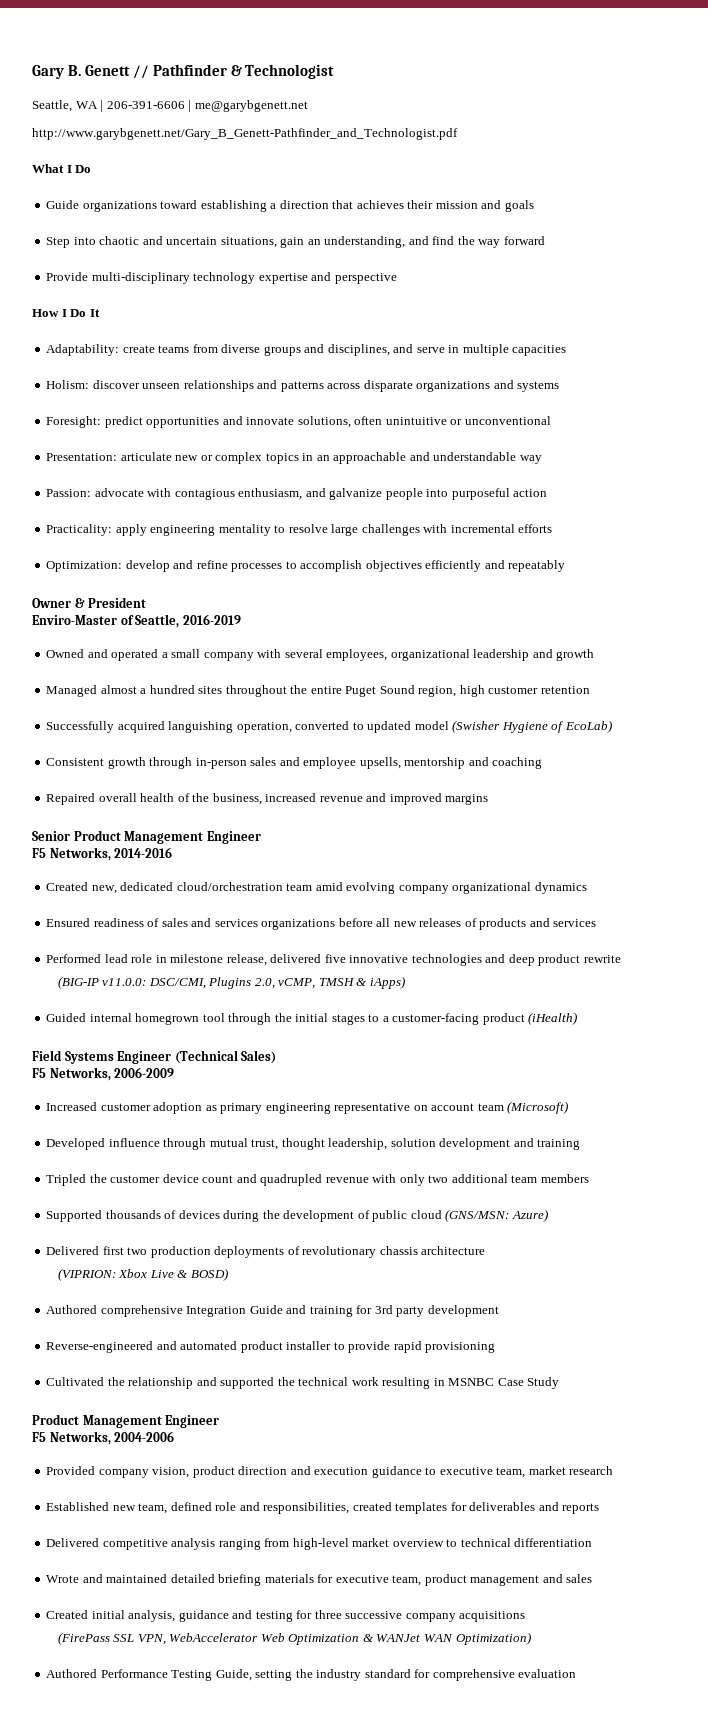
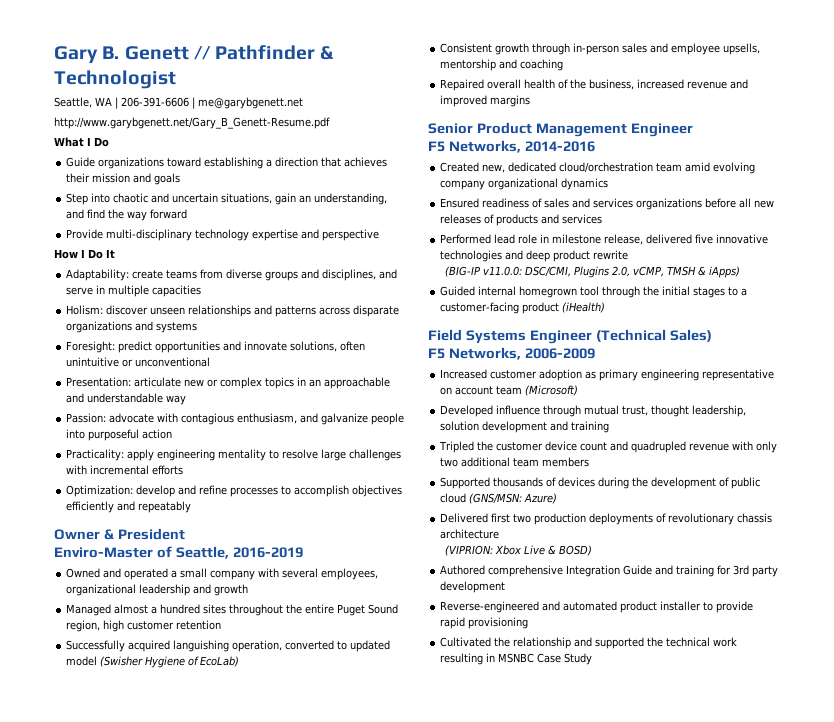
[32,128,458,140] http://www.garybgenett.net/Gary_B_Genett-Pathfinder_and_Technologist.pdf -> [54,117,330,129] http://www.garybgenett.net/Gary_B_Genett-Resume.pdf
[32,1414,220,1428] [32,1431,175,1445] [46,1466,614,1478] [46,1502,600,1514] [46,1538,593,1550] [46,1574,593,1586] [46,1610,526,1622] [57,1632,531,1645] [46,1669,577,1681] // Product Management Engineer // F5 Networks, 2004-2006 // Provided company vision, product direction and execution guidance to executive team, market research // Established new team, defined role and responsibilities, created templates for deliverables and reports // Delivered competitive analysis ranging from high-level market overview to technical differentiation // Wrote and maintained detailed briefing materials for executive team, product management and sales // Created initial analysis, guidance and testing for three successive company acquisitions // (FirePass SSL VPN, WebAccelerator Web Optimization & WANJet WAN Optimization) // Authored Performance Testing Guide, setting the industry standard for comprehensive evaluation -> (593, 659) none

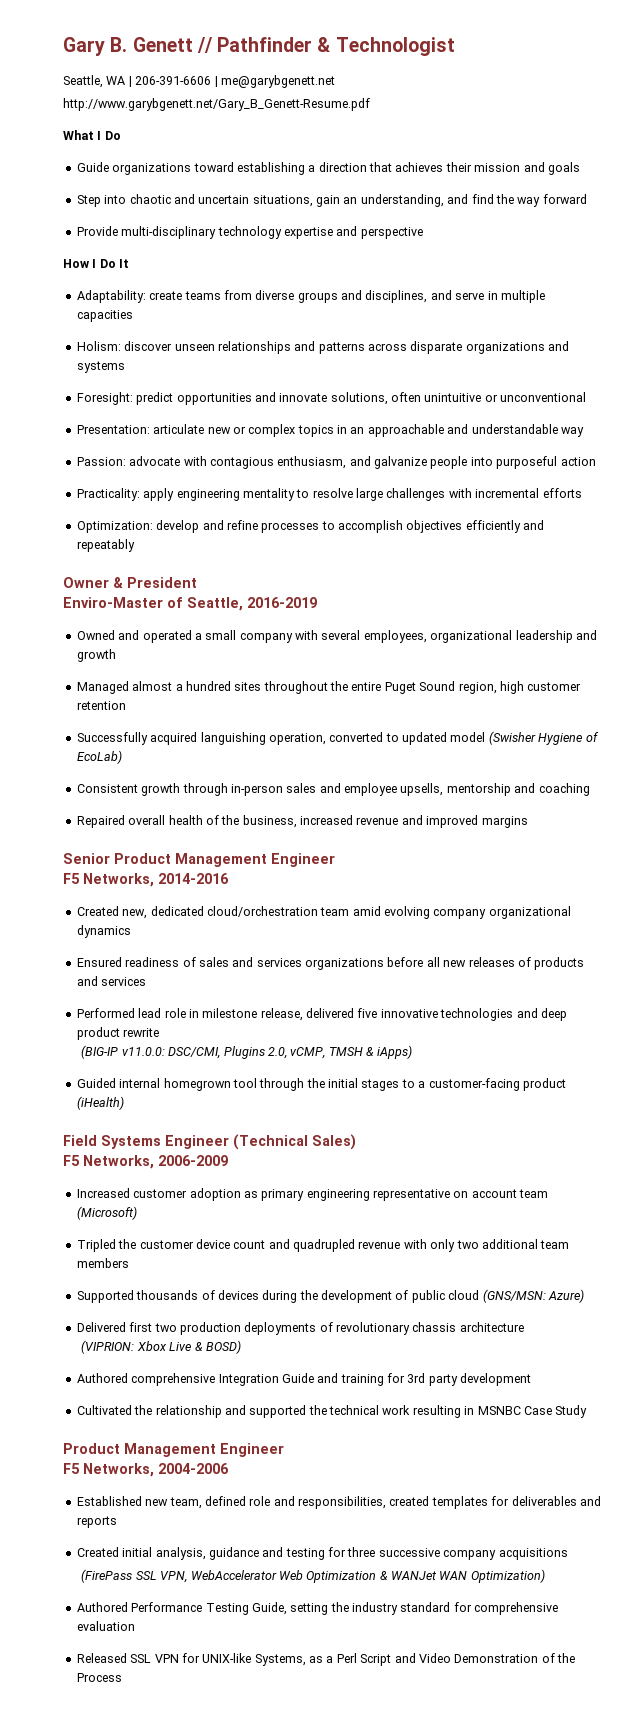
[440,405,747,417] [440,421,610,433] // Developed influence through mutual trust, thought leadership, solution development and training -> (137, 1213) none
[440,601,754,613] [440,617,529,629] // Reverse-engineered and automated product installer to provide rapid provisioning -> (532, 1379) none
(593, 659) none -> [63,1443,284,1457] [63,1463,229,1477] [76,1496,601,1509] [76,1516,117,1528] [76,1547,568,1560] [81,1569,545,1583] [76,1602,559,1615] [76,1621,135,1631] [76,1653,575,1666] [76,1673,122,1682] // Product Management Engineer // F5 Networks, 2004-2006 // Established new team, defined role and responsibilities, created templates for deliverables and reports // Created initial analysis, guidance and testing for three successive company acquisitions // (FirePass SSL VPN, WebAccelerator Web Optimization & WANJet WAN Optimization) // Authored Performance Testing Guide, setting the industry standard for comprehensive evaluation // Released SSL VPN for UNIX-like Systems, as a Perl Script and Video Demonstration of the Process

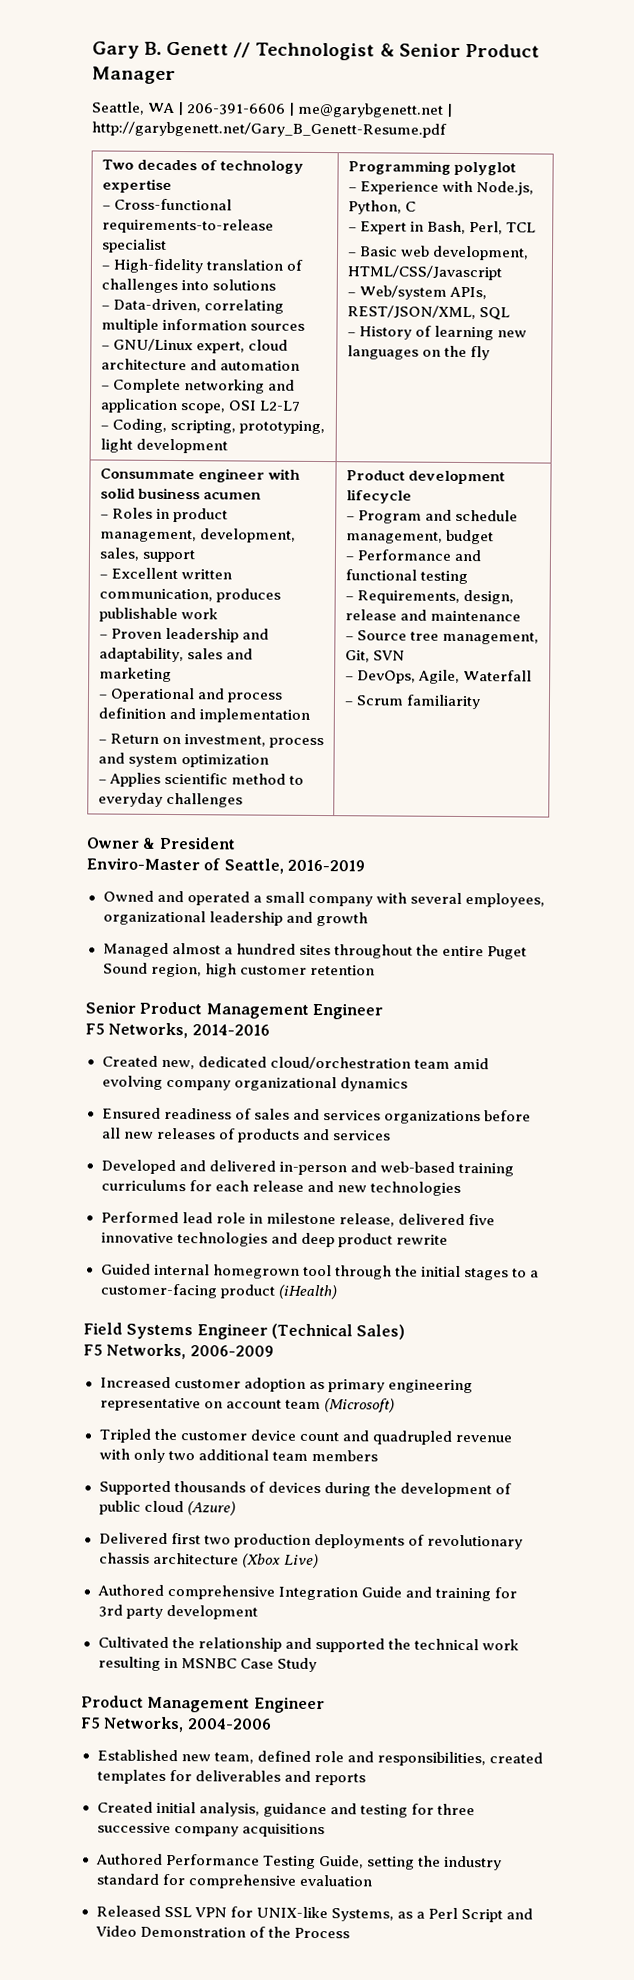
[217,37,455,56] Pathfinder & Technologist -> [254,42,540,61] [92,66,176,85] Technologist & Senior Product Manager
[63,98,370,111] [63,130,121,140] [76,162,580,175] [76,194,587,207] [76,226,423,239] [63,259,130,268] [76,290,545,303] [76,310,133,322] [76,341,570,354] [76,361,125,373] [76,392,587,405] [76,424,584,437] [76,456,596,469] [76,488,582,501] [76,520,545,533] [76,539,135,552] // http://www.garybgenett.net/Gary_B_Genett-Resume.pdf // What I Do // Guide organizations toward establishing a direction that achieves their mission and goals // Step into chaotic and uncertain situations, gain an understanding, and find the way forward // Provide multi-disciplinary technology expertise and perspective // How I Do It // Adaptability: create teams from diverse groups and disciplines, and serve in multiple capacities // Holism: discover unseen relationships and patterns across disparate organizations and systems // Foresight: predict opportunities and innovate solutions, often unintuitive or unconventional // Presentation: articulate new or complex topics in an approachable and understandable way // Passion: advocate with contagious enthusiasm, and galvanize people into purposeful action // Practicality: apply engineering mentality to resolve large challenges with incremental efforts // Optimization: develop and refine processes to accomplish objectives efficiently and repeatably -> [446,103,454,117] [91,121,447,138] [101,159,304,174] [101,178,172,193] [101,198,232,211] [101,218,274,234] [101,238,167,253] [100,258,303,274] [100,278,276,294] [100,298,284,314] [100,318,305,333] [100,338,288,354] [100,358,300,371] [100,378,295,394] [99,398,301,414] [99,418,325,435] [99,438,228,454] [347,160,516,176] [347,180,534,196] [347,200,416,215] [347,220,536,235] [346,245,529,261] [346,265,502,281] [346,285,487,300] [346,305,510,321] [346,325,527,341] [346,345,490,361] [99,468,300,483] [99,487,261,500] [99,507,228,523] [99,528,296,543] [98,547,195,563] [98,567,232,580] [98,588,281,603] [98,607,218,623] [98,627,269,643] [98,647,253,663] [98,667,172,682] [97,687,283,703] [97,707,310,723] [97,733,324,749] [97,752,269,768] [97,772,304,787] [97,792,243,808] [345,470,505,485] [345,489,412,504] [345,509,518,524] [345,529,494,545] [344,549,481,562] [344,569,468,585] [344,589,514,605] [344,609,521,622] [344,630,539,645] [344,650,405,663] [344,669,532,684] [343,694,481,710] | http://garybgenett.net/Gary_B_Genett-Resume.pdf // Two decades of technology expertise // – Cross-functional requirements-to-release specialist // – High-fidelity translation of challenges into solutions // – Data-driven, correlating multiple information sources // – GNU/Linux expert, cloud architecture and automation // – Complete networking and application scope, OSI L2-L7 // – Coding, scripting, prototyping, light development | Programming polyglot // – Experience with Node.js, Python, C // – Expert in Bash, Perl, TCL // – Basic web development, HTML/CSS/Javascript // – Web/system APIs, REST/JSON/XML, SQL // – History of learning new languages on the fly // Consummate engineer with solid business acumen // – Roles in product management, development, sales, support // – Excellent written communication, produces publishable work // – Proven leadership and adaptability, sales and marketing // – Operational and process definition and implementation // – Return on investment, process and system optimization // – Applies scientific method to everyday challenges | Product development lifecycle // – Program and schedule management, budget // – Performance and functional testing // – Requirements, design, release and maintenance // – Source tree management, Git, SVN // – DevOps, Agile, Waterfall // – Scrum familiarity
[76,731,599,745] [76,750,122,764] [76,783,590,796] [76,815,528,828] // Successfully acquired languishing operation, converted to updated model (Swisher Hygiene of EcoLab) // Consistent growth through in-person sales and employee upsells, mentorship and coaching // Repaired overall health of the business, increased revenue and improved margins -> (375, 970) none
(147, 981) none -> [100,1159,514,1177] [100,1179,461,1196] // Developed and delivered in-person and web-based training curriculums for each release and new technologies
[81,1045,413,1059] // (BIG-IP v11.0.0: DSC/CMI, Plugins 2.0, vCMP, TMSH & iApps) -> (448, 1239) none
[482,1289,584,1303] (GNS/MSN: Azure) -> [186,1501,236,1516] (Azure)
[81,1340,241,1354] // (VIPRION: Xbox Live & BOSD) -> [241,1553,319,1569] (Xbox Live)
[81,1569,545,1583] // (FirePass SSL VPN, WebAccelerator Web Optimization & WANJet WAN Optimization) -> (325, 1830) none

